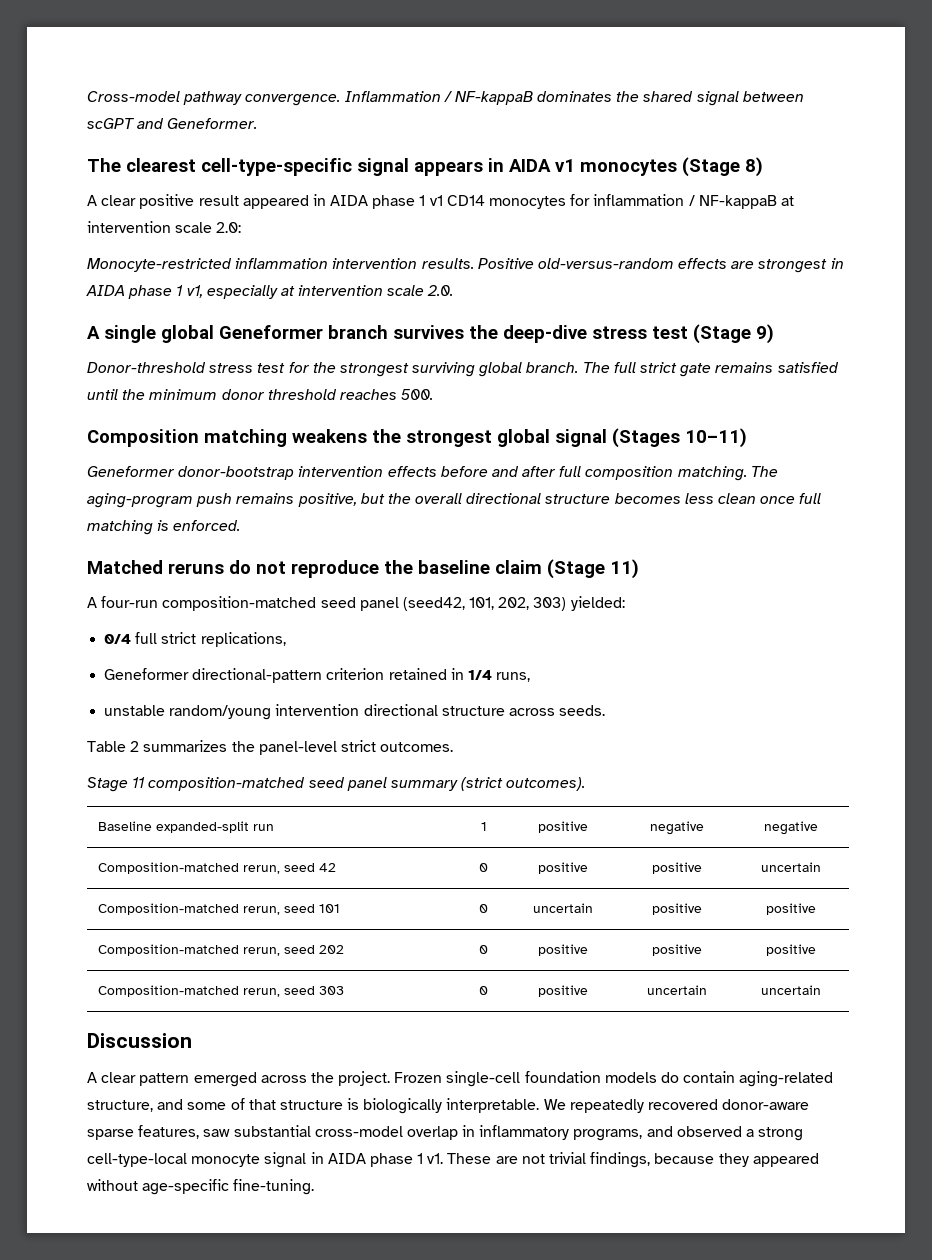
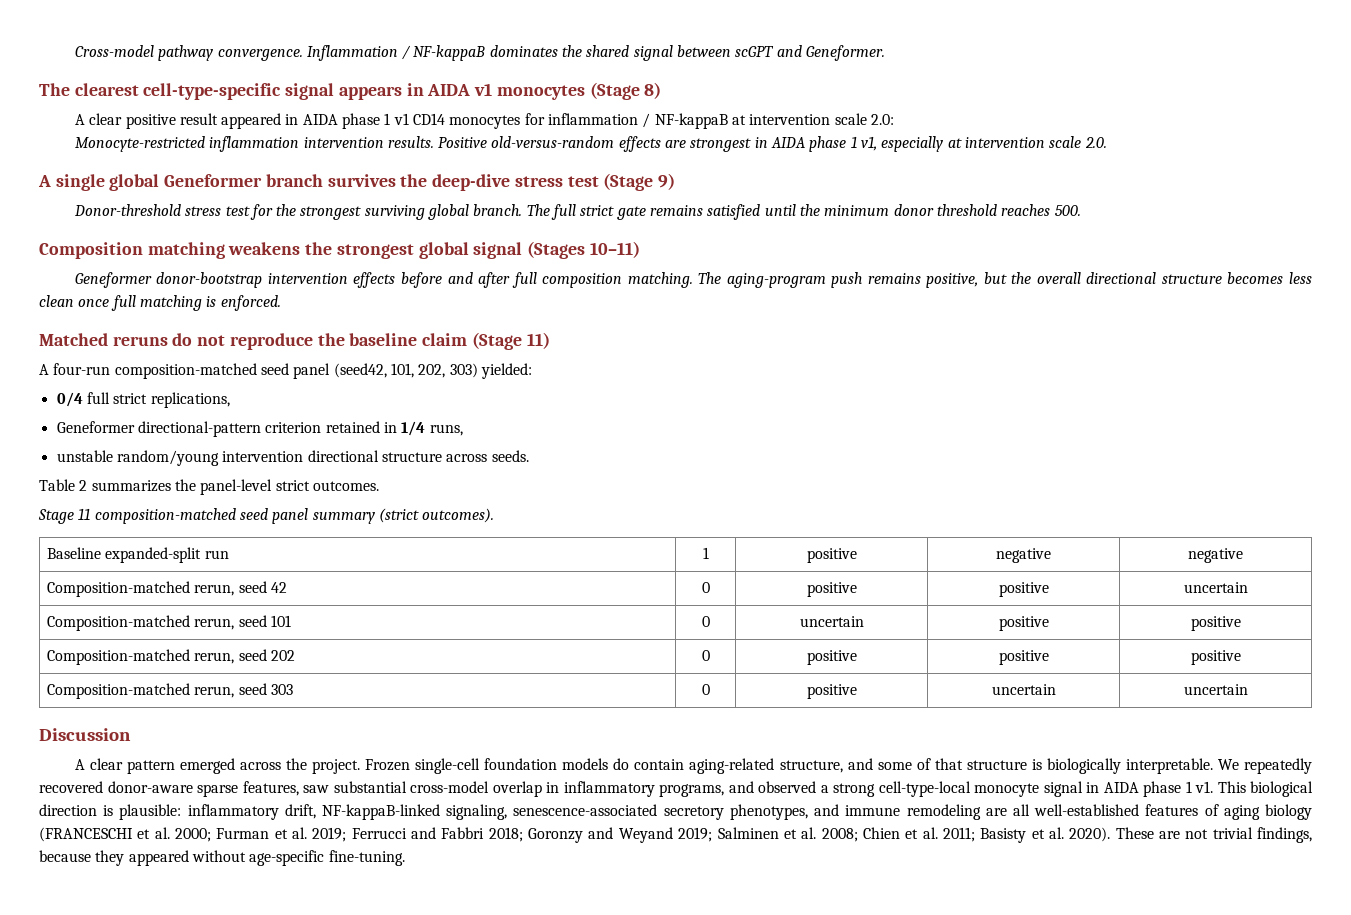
(444, 1158) none -> [1217,781,1313,797] [39,804,1312,820] [39,827,1111,843] This biological direction is plausible: inflammatory drift, NF-kappaB-linked signaling, senescence-associated secretory phenotypes, and immune remodeling are all well-established features of aging biology (FRANCESCHI et al. 2000; Furman et al. 2019; Ferrucci and Fabbri 2018; Goronzy and Weyand 2019; Salminen et al. 2008; Chien et al. 2011; Basisty et al. 2020).

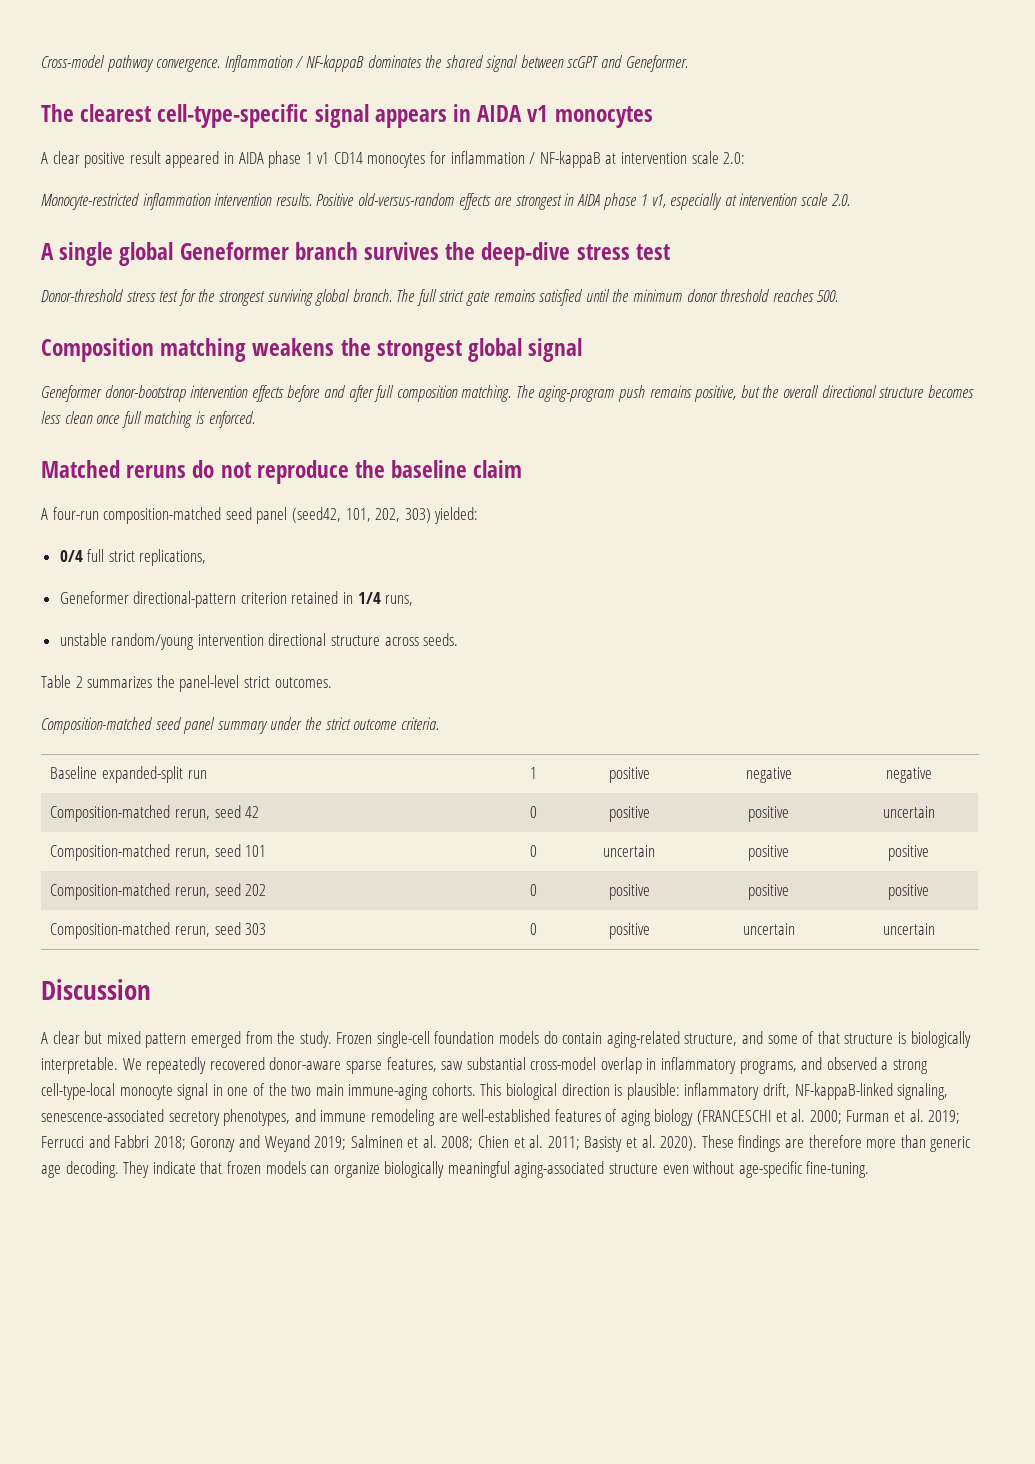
[589,82,662,100] (Stage 8) -> (653, 117) none
[603,173,675,191] (Stage 9) -> (670, 252) none
[527,241,640,259] (Stages 10–11) -> (583, 350) none
[471,332,550,350] (Stage 11) -> (523, 469) none
[38,508,495,524] Stage 11 composition-matched seed panel summary (strict outcomes). -> [41,717,439,734] Composition-matched seed panel summary under the strict outcome criteria.
[126,758,361,774] pattern emerged across the project. -> [84,1031,332,1048] but mixed pattern emerged from the study.
[1103,781,1213,797] AIDA phase 1 v1. -> [227,1083,476,1100] one of the two main immune-aging cohorts.
[1012,804,1030,816] all -> (458, 1117) none
[1158,827,1312,843] [39,850,189,866] are not trivial findings, because they appeared -> [738,1135,971,1152] [41,1161,689,1178] findings are therefore more than generic age decoding. They indicate that frozen models can organize biologically meaningful aging-associated structure even

